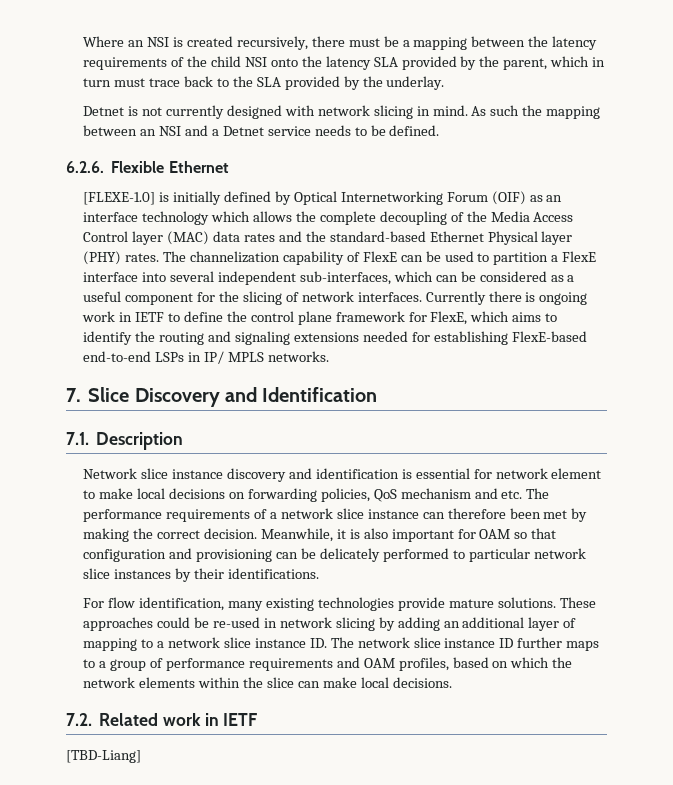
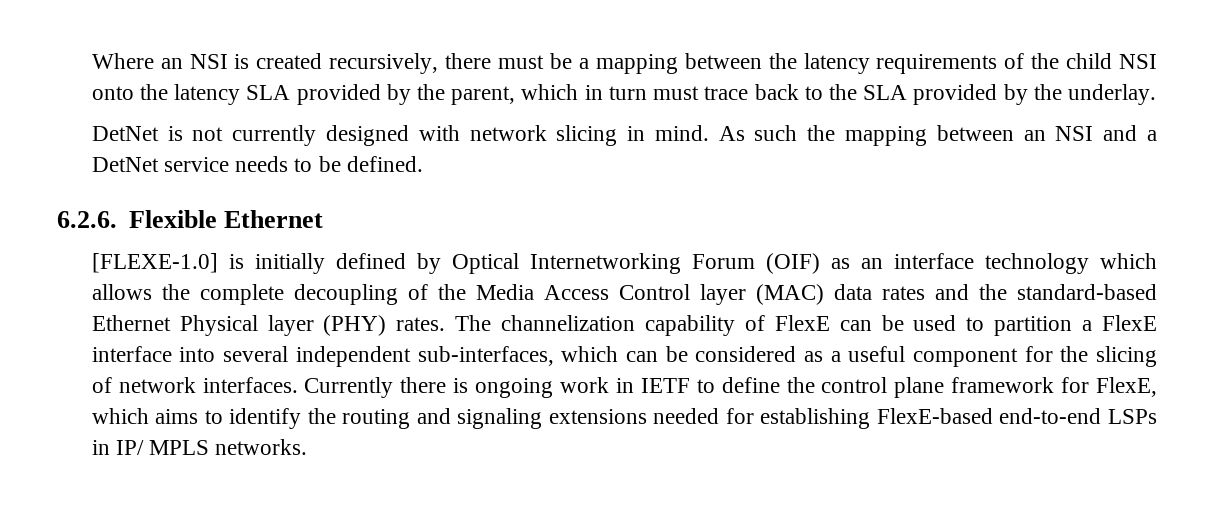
[83,106,125,116] Detnet -> [91,126,159,141] DetNet
[222,126,264,136] Detnet -> [91,157,159,172] DetNet
[66,387,378,407] [66,432,184,450] [83,468,602,482] [83,488,550,502] [83,508,588,522] [83,528,557,542] [83,548,586,562] [83,568,319,582] [83,597,596,611] [83,617,577,631] [83,637,600,651] [83,657,573,671] [83,677,452,688] [66,713,258,726] [66,750,141,763] // 7. Slice Discovery and Identification // 7.1. Description // Network slice instance discovery and identification is essential for network element to make local decisions on forwarding policies, QoS mechanism and etc. The performance requirements of a network slice instance can therefore been met by making the correct decision. Meanwhile, it is also important for OAM so that configuration and provisioning can be delicately performed to particular network slice instances by their identifications. // For flow identification, many existing technologies provide mature solutions. These approaches could be re-used in network slicing by adding an additional layer of mapping to a network slice instance ID. The network slice instance ID further maps to a group of performance requirements and OAM profiles, based on which the network elements within the slice can make local decisions. // 7.2. Related work in IETF // [TBD-Liang] -> (308, 447) none

